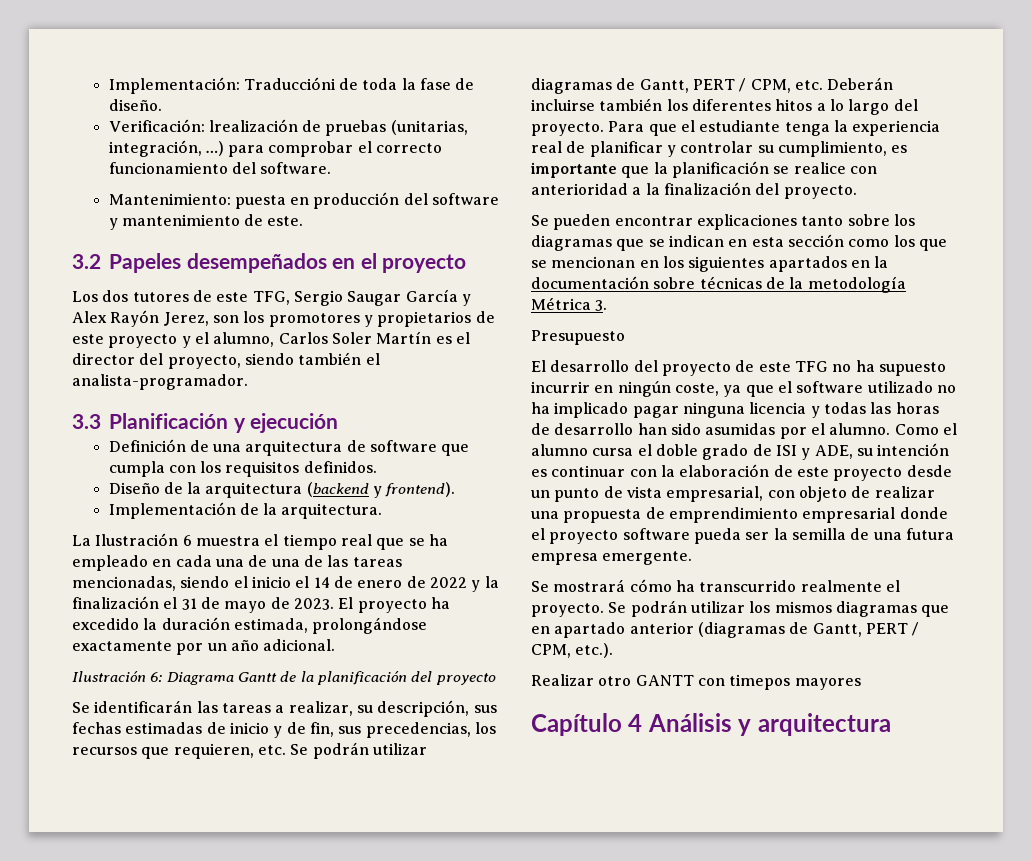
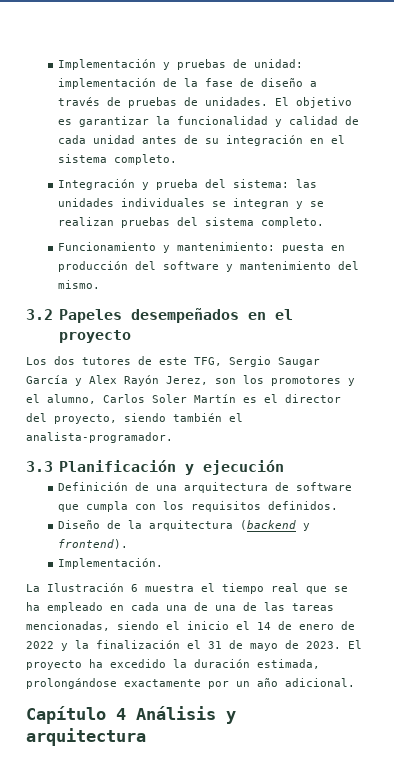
[108,77,475,94] [108,99,162,111] [108,119,468,136] [108,140,443,157] [108,162,332,174] [108,193,231,205] Implementación: Traduccióni de toda la fase de diseño. // Verificación: lrealización de pruebas (unitarias, integración, …) para comprobar el correcto funcionamiento del software. // Mantenimiento: -> [58,59,304,70] [58,78,318,89] [58,97,353,108] [58,116,360,127] [58,135,346,146] [58,154,178,165] [58,179,318,190] [58,198,325,209] [58,217,325,228] [58,242,276,253] Implementación y pruebas de unidad: implementación de la fase de diseño a través de pruebas de unidades. El objetivo es garantizar la funcionalidad y calidad de cada unidad antes de su integración en el sistema completo. // Integración y prueba del sistema: las unidades individuales se integran y se realizan pruebas del sistema completo. // Funcionamiento y mantenimiento:
[244,214,304,226] de este. -> [338,261,360,270] [58,280,101,289] del mismo.
[377,311,495,327] [72,334,191,348] propietarios de este proyecto y -> (355, 382) none
[108,502,383,519] Implementación de la arquitectura. -> [58,558,164,569] Implementación.
[72,671,496,685] [72,700,497,717] [72,722,496,738] [72,742,427,759] [531,77,894,94] [531,98,918,115] [531,120,941,136] [531,141,908,157] [530,161,877,178] [531,182,857,199] [531,214,915,230] [531,234,947,251] [531,256,889,272] [531,276,906,293] [531,297,608,311] [531,330,625,345] [531,360,946,376] [531,381,956,397] [531,402,939,418] [531,423,957,439] [531,443,950,460] [531,464,952,481] [531,486,935,502] [531,507,948,523] [531,528,954,544] [531,551,693,565] [531,579,900,592] [531,600,950,617] [531,622,920,638] [531,643,614,658] [531,674,861,690] // Ilustración 6: Diagrama Gantt de la planificación del proyecto // Se identificarán las tareas a realizar, su descripción, sus fechas estimadas de inicio y de fin, sus precedencias, los recursos que requieren, etc. Se podrán utilizar diagramas de Gantt, PERT / CPM, etc. Deberán incluirse también los diferentes hitos a lo largo del proyecto. Para que el estudiante tenga la experiencia real de planificar y controlar su cumplimiento, es importante que la planificación se realice con anterioridad a la finalización del proyecto. // Se pueden encontrar explicaciones tanto sobre los diagramas que se indican en esta sección como los que se mencionan en los siguientes apartados en la documentación sobre técnicas de la metodología Métrica 3. // Presupuesto // El desarrollo del proyecto de este TFG no ha supuesto incurrir en ningún coste, ya que el software utilizado no ha implicado pagar ninguna licencia y todas las horas de desarrollo han sido asumidas por el alumno. Como el alumno cursa el doble grado de ISI y ADE, su intención es continuar con la elaboración de este proyecto desde un punto de vista empresarial, con objeto de realizar una propuesta de emprendimiento empresarial donde el proyecto software pueda ser la semilla de una futura empresa emergente. // Se mostrará cómo ha transcurrido realmente el proyecto. Se podrán utilizar los mismos diagramas que en apartado anterior (diagramas de Gantt, PERT / CPM, etc.). // Realizar otro GANTT con timepos mayores -> (355, 682) none

